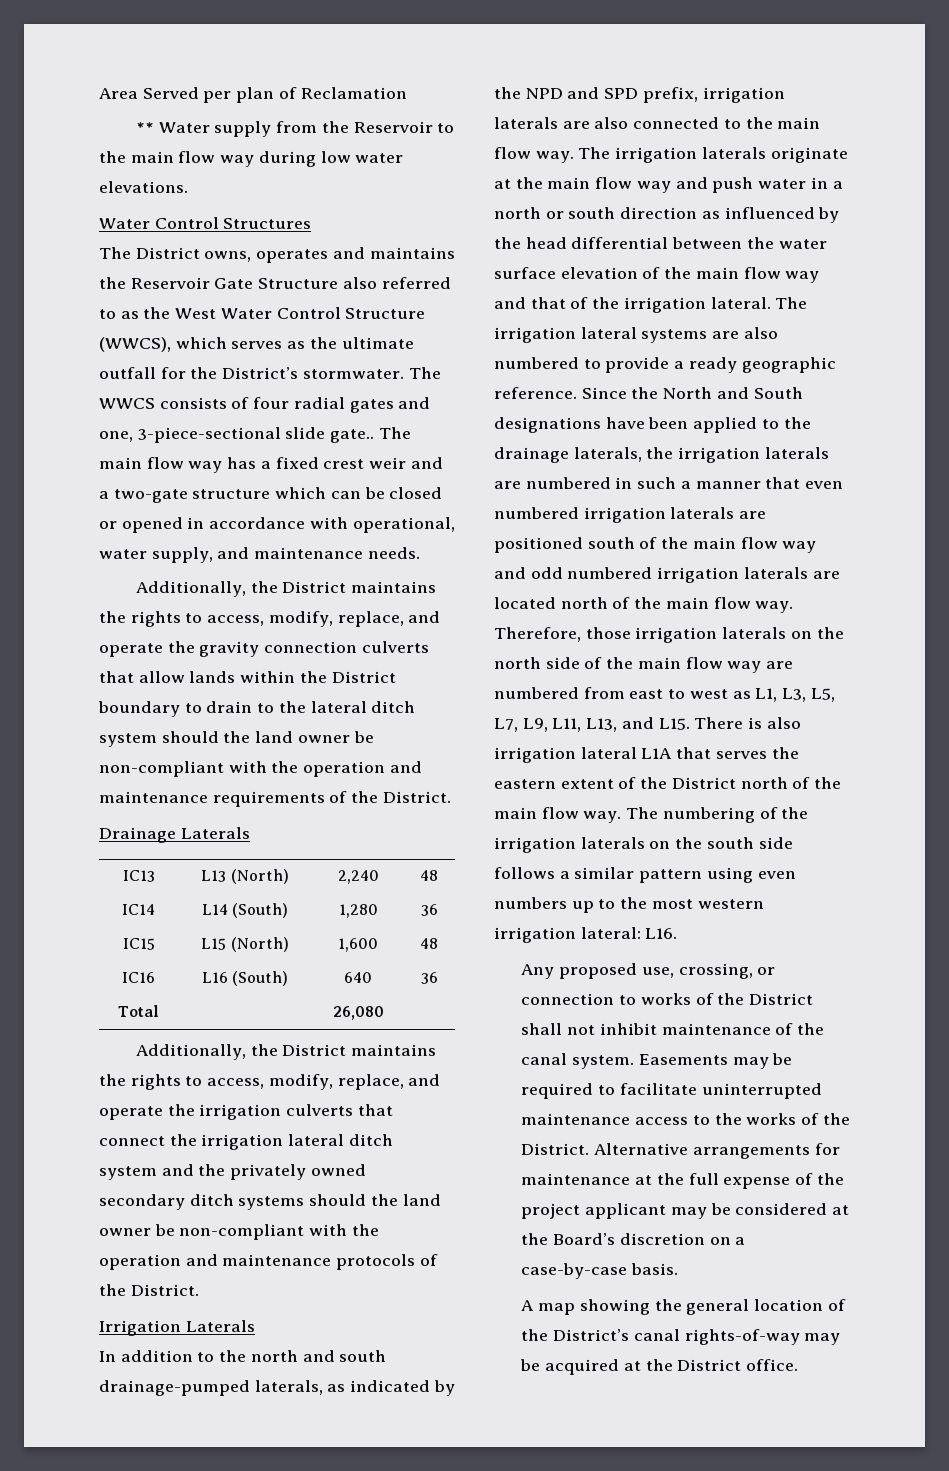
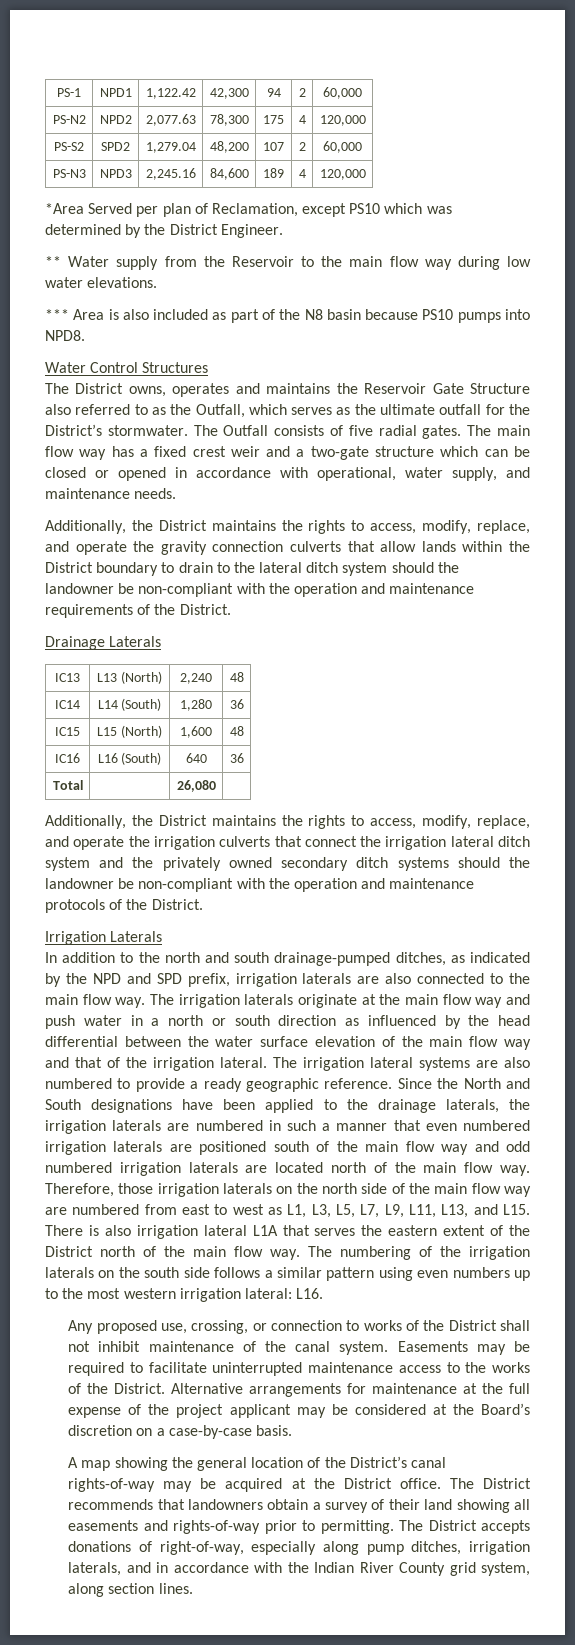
[99,87,407,103] Area Served per plan of Reclamation -> [57,88,81,97] [99,88,132,97] [145,88,196,99] [209,88,249,99] [266,88,281,97] [298,88,306,97] [323,87,362,99] [52,115,86,124] [99,115,132,124] [145,114,196,126] [209,114,249,126] [263,115,284,124] [298,115,306,124] [319,115,366,126] [54,142,84,151] [101,142,130,151] [145,142,196,153] [209,141,249,153] [263,142,284,151] [298,142,306,151] [323,141,362,153] [52,169,86,178] [99,169,132,178] [145,168,196,180] [209,168,249,180] [263,168,284,178] [298,169,306,178] [319,169,366,180] [45,203,452,217] [45,224,283,238] PS-1 | NPD1 | 1,122.42 | 42,300 | 94 | 2 | 60,000 // PS-N2 | NPD2 | 2,077.63 | 78,300 | 175 | 4 | 120,000 // PS-S2 | SPD2 | 1,279.04 | 48,200 | 107 | 2 | 60,000 // PS-N3 | NPD3 | 2,245.16 | 84,600 | 189 | 4 | 120,000 // *Area Served per plan of Reclamation, except PS10 which was determined by the District Engineer.
(188, 187) none -> [45,309,530,323] [45,330,85,341] // *** Area is also included as part of the N8 basin because PS10 pumps into NPD8.
[175,307,426,319] [99,337,171,352] West Water Control Structure (WWCS), -> [195,404,245,418] Outfall,
[99,398,155,409] WWCS -> [223,425,269,436] Outfall
[253,397,431,413] [99,427,375,443] four radial gates and one, 3-piece-sectional slide gate.. -> [348,425,462,439] five radial gates.
[255,731,350,743] land owner -> [45,583,114,594] landowner
[402,1194,441,1206] [99,1228,151,1236] land owner -> [45,878,114,889] landowner
[254,1380,323,1395] laterals, -> [395,952,446,966] ditches,
(799, 1365) none -> [449,1478,531,1489] [68,1499,531,1513] [68,1520,531,1534] [68,1541,530,1555] [68,1562,530,1576] [68,1583,193,1597] The District recommends that landowners obtain a survey of their land showing all easements and rights-of-way prior to permitting. The District accepts donations of right-of-way, especially along pump ditches, irrigation laterals, and in accordance with the Indian River County grid system, along section lines.

